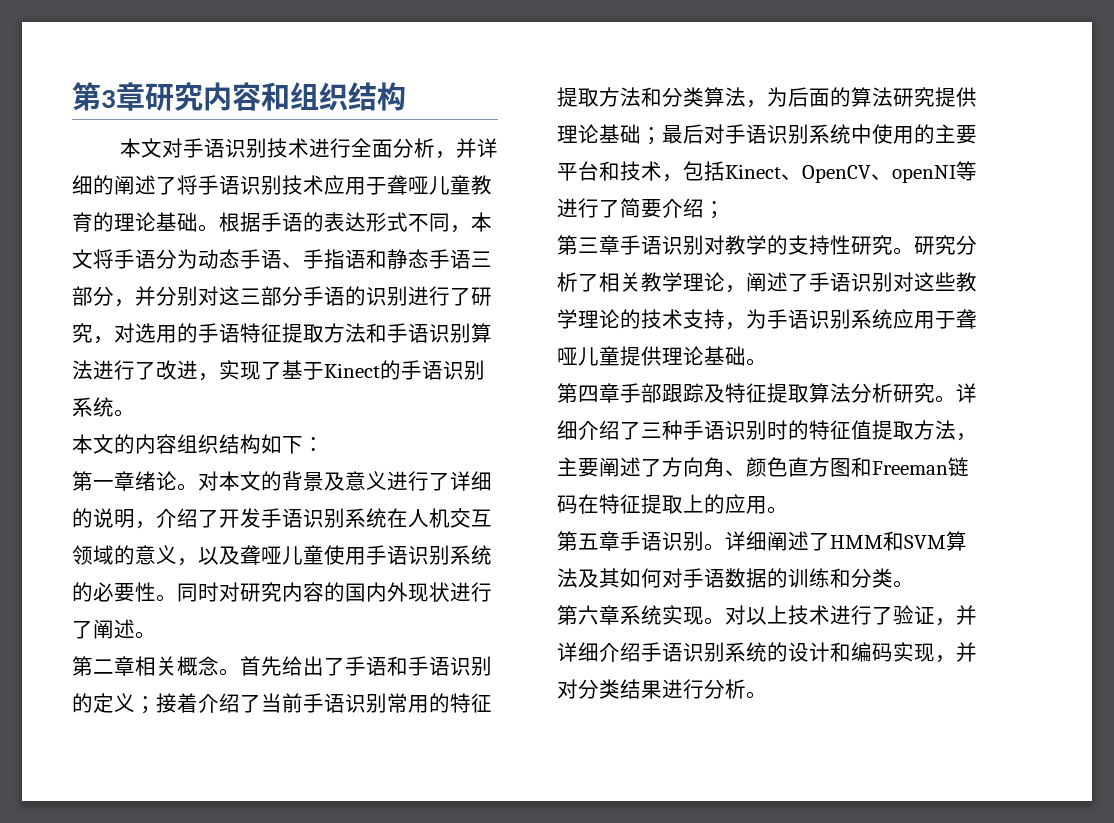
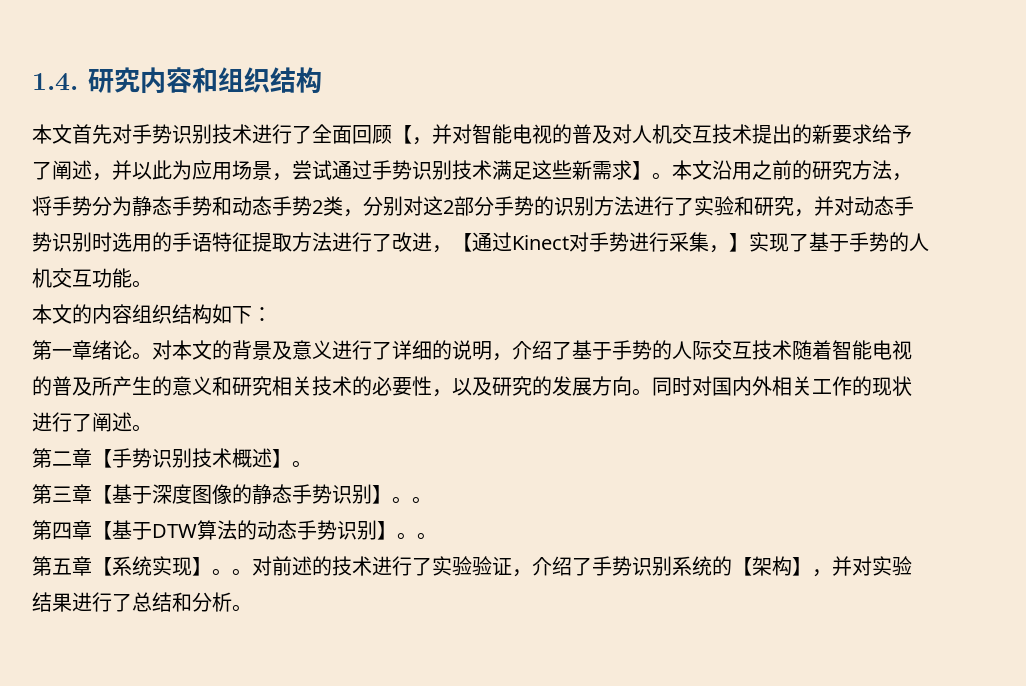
[72,82,145,111] 第3章 -> [32,73,78,91] 1.4.
[161,138,225,158] 对手语 -> [72,124,172,144] 首先对手势
[350,138,498,159] [72,175,492,195] [72,212,492,233] [72,249,492,269] [72,286,492,307] [72,323,135,344] 全面分析，并详细的阐述了将手语识别技术应用于聋哑儿童教育的理论基础。根据手语的表达形式不同，本文将手语分为动态手语、手指语和静态手语三部分，并分别对这三部分手语的识别进行了研究，对 -> [292,124,912,145] [32,160,912,181] [32,196,914,217] [32,232,112,252] 了全面回顾【，并对智能电视的普及对人机交互技术提出的新要求给予了阐述，并以此为应用场景，尝试通过手势识别技术满足这些新需求】。本文沿用之前的研究方法，将手势分为静态手势和动态手势2类，分别对这2部分手势的识别方法进行了实验和研究，并对动态手势识别时
[366,323,492,343] [72,360,485,381] [72,397,114,417] 和手语识别算法进行了改进，实现了基于Kinect的手语识别系统 -> [332,232,929,253] [32,268,132,288] 进行了改进，【通过Kinect对手势进行采集，】实现了基于手势的人机交互功能
[219,508,492,528] [72,545,492,566] [72,582,408,602] 开发手语识别系统在人机交互领域的意义，以及聋哑儿童使用手语识别系统的必要性。同时对研究内容的国内外 -> [572,340,912,360] [32,376,872,397] 基于手势的人际交互技术随着智能电视的普及所产生的意义和研究相关技术的必要性，以及研究的发展方向。同时对国内外相关工作的
[135,656,492,676] [72,693,492,714] [557,87,977,108] [557,124,977,145] [557,161,977,183] [557,198,725,219] [557,235,977,255] [557,272,977,293] [557,309,977,330] [557,346,767,366] [557,383,977,403] [557,420,977,441] [557,457,969,477] [557,494,788,514] [557,531,967,551] [557,568,914,588] [557,605,977,626] [557,642,977,663] [557,679,704,699] 相关概念。首先给出了手语和手语识别的定义；接着介绍了当前手语识别常用的特征提取方法和分类算法，为后面的算法研究提供理论基础；最后对手语识别系统中使用的主要平台和技术，包括Kinect、OpenCV、openNI等进行了简要介绍； // 第三章手语识别对教学的支持性研究。研究分析了相关教学理论，阐述了手语识别对这些教学理论的技术支持，为手语识别系统应用于聋哑儿童提供理论基础。 // 第四章手部跟踪及特征提取算法分析研究。详细介绍了三种手语识别时的特征值提取方法，主要阐述了方向角、颜色直方图和Freeman链码在特征提取上的应用。 // 第五章手语识别。详细阐述了HMM和SVM算法及其如何对手语数据的训练和分类。 // 第六章系统实现。对以上技术进行了验证，并详细介绍手语识别系统的设计和编码实现，并对分类结果进行 -> [92,448,312,468] [32,484,432,504] [32,520,437,540] [32,556,912,577] [32,592,192,612] 【手势识别技术概述】。 // 第三章【基于深度图像的静态手势识别】。。 // 第四章【基于DTW算法的动态手势识别】。。 // 第五章【系统实现】。。对前述的技术进行了实验验证，介绍了手势识别系统的【架构】，并对实验结果进行了总结和

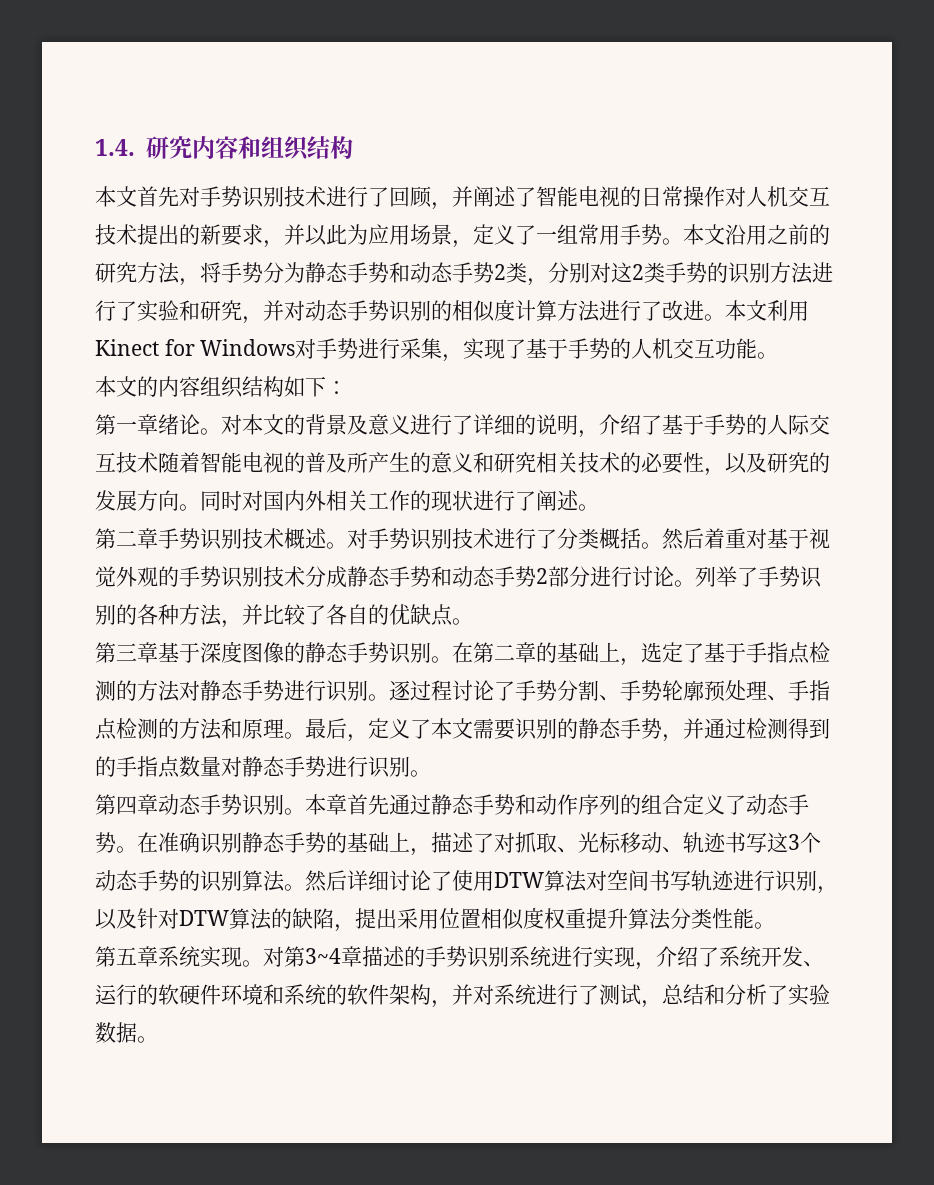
[312,124,612,145] 全面回顾【，并对智能电视的普及 -> [389,186,725,210] 回顾，并阐述了智能电视的日常操作
[872,124,912,144] [32,160,92,180] 给予了阐述 -> (263, 234) none
[292,160,652,180] 尝试通过手势识别技术满足这些新需求】 -> [473,224,662,245] 定义了一组常用手势
[454,196,494,216] 部分 -> [644,262,665,283] 类
[92,232,569,253] 时选用的手语特征提取方法进行了改进，【通过Kinect -> [431,299,809,322] [95,339,296,356] 的相似度计算方法进行了改进。本文利用Kinect for Windows
[729,233,749,252] 】 -> (464, 358) none
[92,449,112,468] 【 -> (158, 538) none
[272,449,292,468] 】 -> [326,528,830,550] [95,566,822,588] [95,604,453,628] 。对手势识别技术进行了分类概括。然后着重对基于视觉外观的手势识别技术分成静态手势和动态手势2部分进行讨论。列举了手势识别的各种方法，并比较了各自的优缺点
[92,485,112,504] 【 -> (158, 652) none
[372,485,432,504] [32,520,417,540] 】。。 // 第四章【基于DTW算法的动态手势识别】。 -> [431,642,830,666] [95,680,830,702] [95,718,830,742] [95,756,431,778] [95,794,809,816] [95,832,821,856] [95,870,838,894] [95,907,754,932] 。在第二章的基础上，选定了基于手指点检测的方法对静态手势进行识别。逐过程讨论了手势分割、手势轮廓预处理、手指点检测的方法和原理。最后，定义了本文需要识别的静态手势，并通过检测得到的手指点数量对静态手势进行识别。 // 第四章动态手势识别。本章首先通过静态手势和动作序列的组合定义了动态手势。在准确识别静态手势的基础上，描述了对抓取、光标移动、轨迹书写这3个动态手势的识别算法。然后详细讨论了使用DTW算法对空间书写轨迹进行识别，以及针对DTW算法的缺陷，提出采用位置相似度权重提升算法分类性能
[92,557,112,576] 【 -> (158, 956) none
[192,556,912,577] [32,592,232,612] 】。。对前述的技术进行了实验验证，介绍了手势识别系统的【架构】，并对实验结果进行了总结和分析 -> [242,946,824,970] [95,984,830,1008] [95,1022,137,1043] 。对第3~4章描述的手势识别系统进行实现，介绍了系统开发、运行的软硬件环境和系统的软件架构，并对系统进行了测试，总结和分析了实验数据

